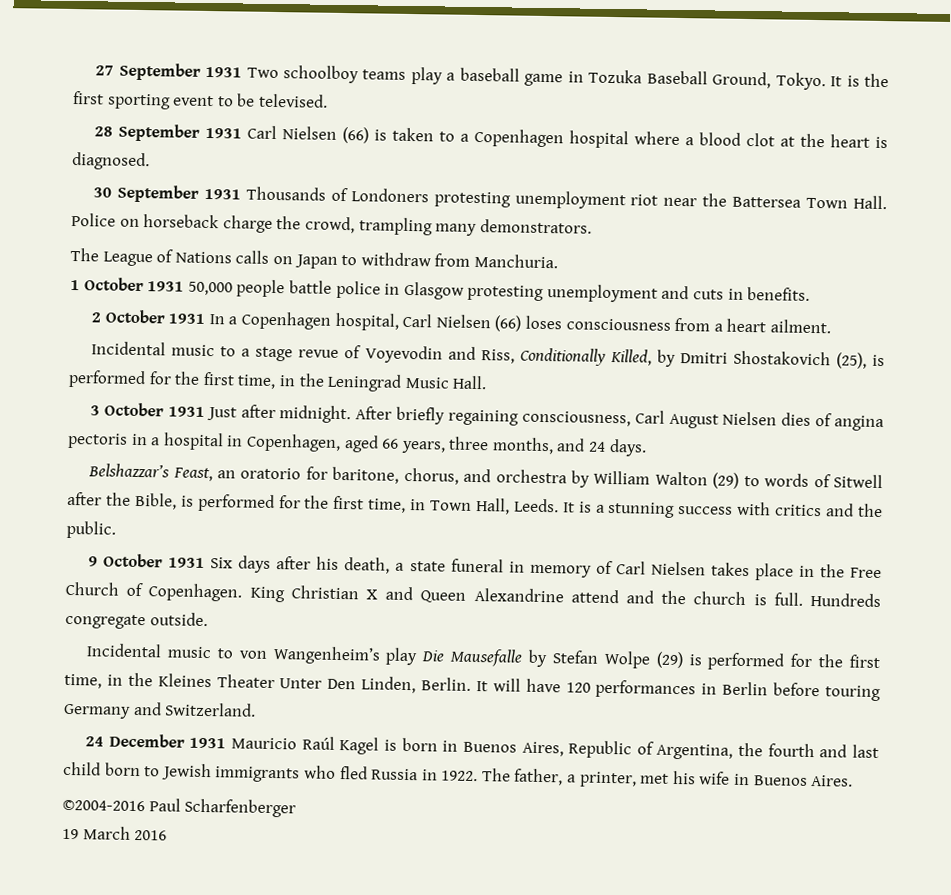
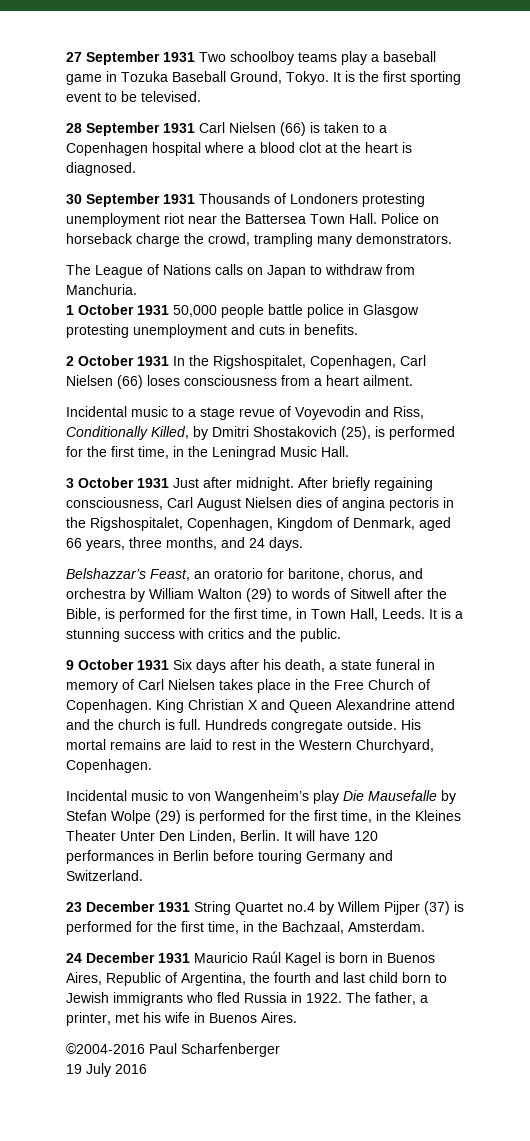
[228,311,399,331] a Copenhagen hospital, -> [189,355,396,369] the Rigshospitalet, Copenhagen,
[150,432,341,452] a hospital in Copenhagen, -> [66,517,415,531] the Rigshospitalet, Copenhagen, Kingdom of Denmark,
(208, 619) none -> [401,719,421,730] [66,739,434,753] [66,759,152,773] His mortal remains are laid to rest in the Western Churchyard, Copenhagen.
(257, 709) none -> [66,901,464,915] [66,921,425,935] // 23 December 1931 String Quartet no.4 by Willem Pijper (37) is performed for the first time, in the Bachzaal, Amsterdam.
[82,826,131,840] March -> [86,1063,111,1077] July

